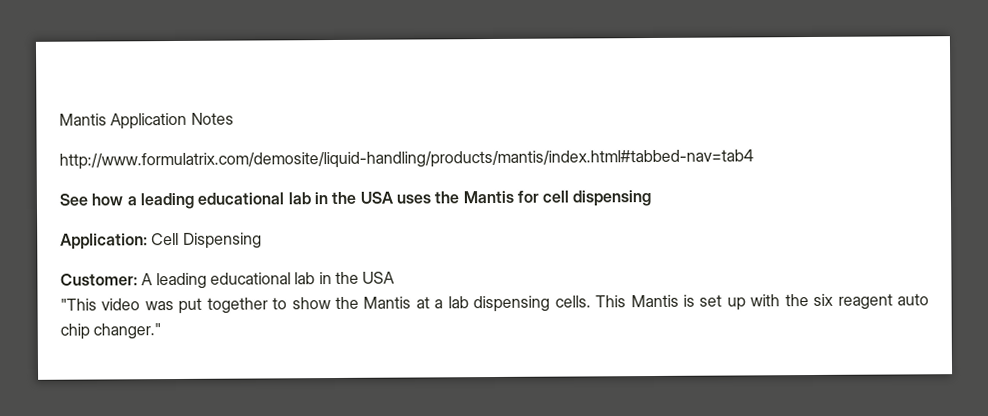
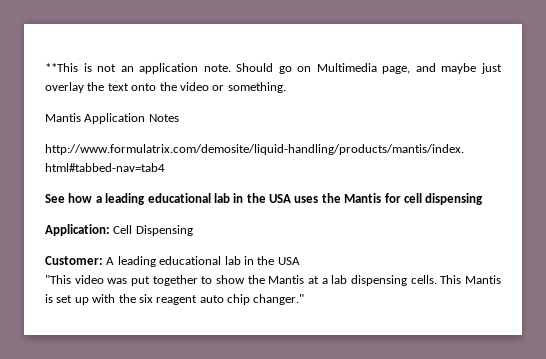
(59, 119) none -> [45,63,503,74] [45,82,286,93] **This is not an application note. Should go on Multimedia page, and maybe just overlay the text onto the video or something. //

